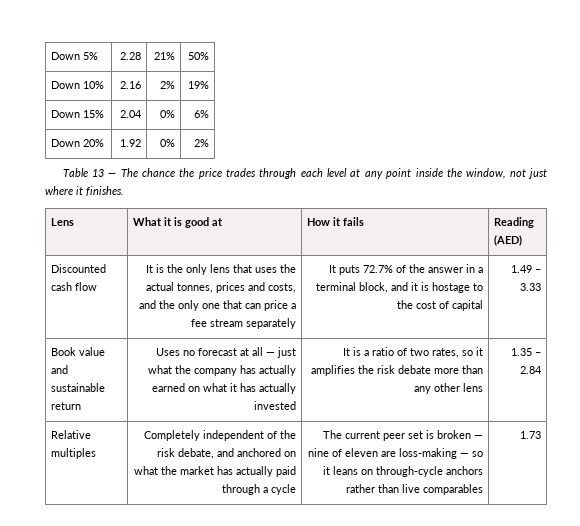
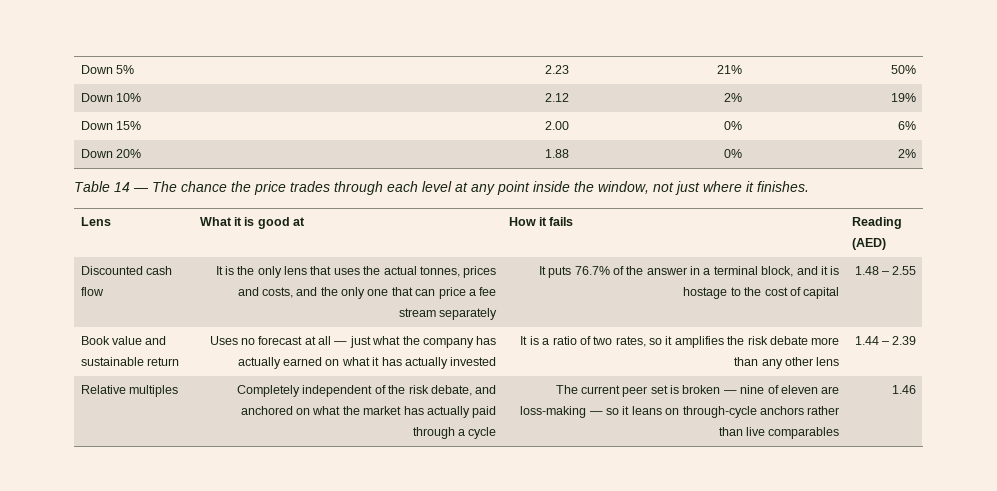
[119,52,141,60] 2.28 -> [545,65,570,74] 2.23
[119,81,141,89] 2.16 -> [545,93,570,102] 2.12
[119,110,142,118] 2.04 -> [545,121,570,130] 2.00
[119,139,141,147] 1.92 -> [545,149,570,158] 1.88
[91,169,104,177] 13 -> [114,182,130,192] 14
[362,265,393,273] 72.7% -> [574,266,610,275] 76.7%
[510,265,541,273] [519,283,541,291] 1.49 – 3.33 -> [854,266,917,275] 1.48 – 2.55
[510,348,541,356] [519,366,542,374] 1.35 – 2.84 -> [854,336,917,345] 1.44 – 2.39
[519,431,541,439] 1.73 -> [892,385,917,394] 1.46

